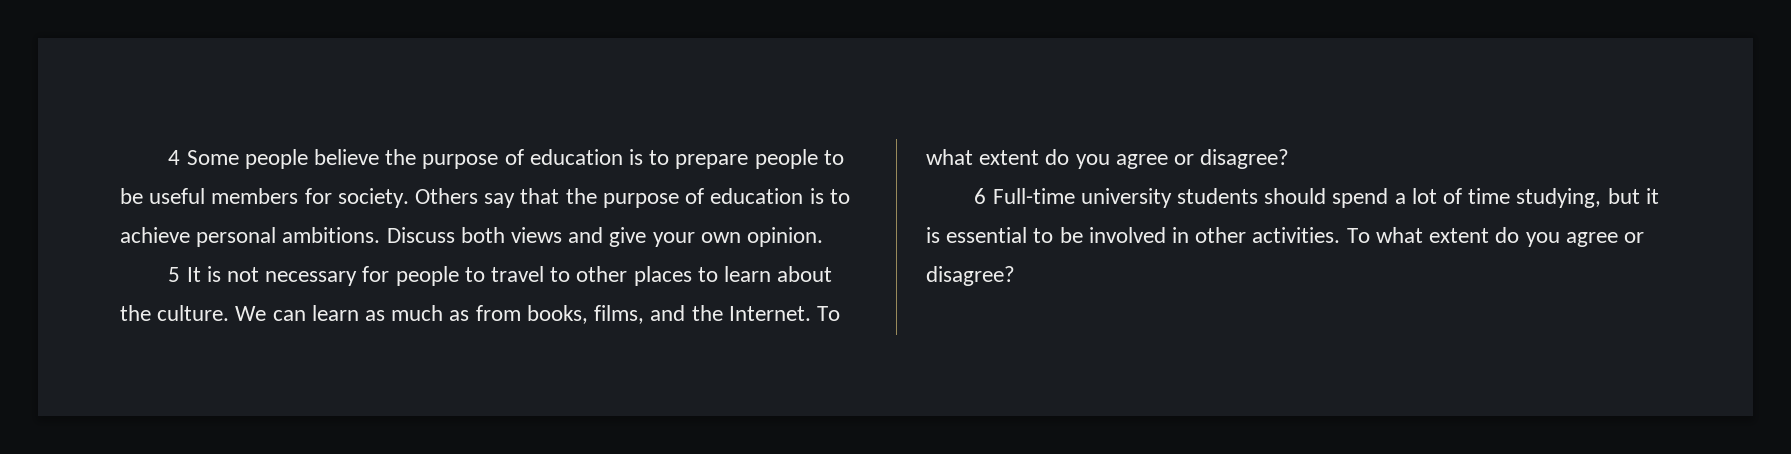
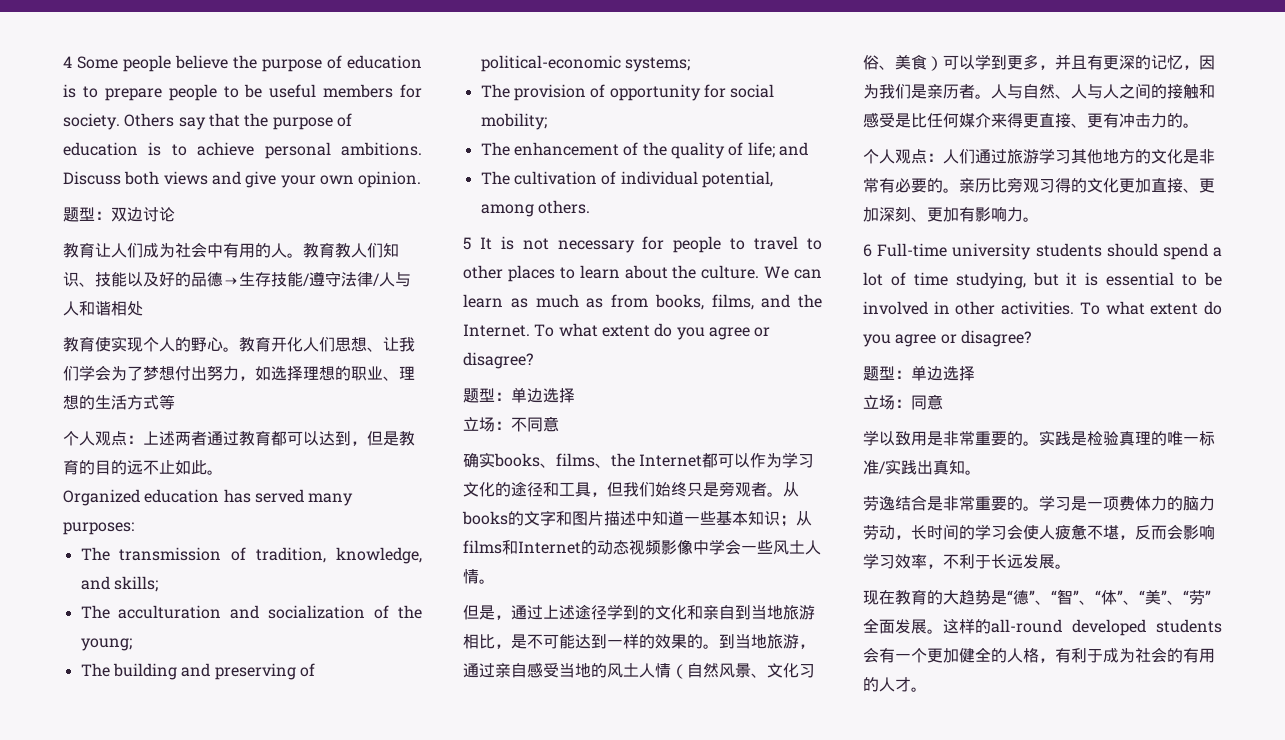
(824, 237) none -> [63,207,175,222] [63,242,399,258] [63,271,411,287] [63,301,143,316] [63,336,415,352] [63,365,415,381] [63,394,175,410] [63,430,415,446] [63,459,223,475] [63,489,354,506] [63,522,134,535] [80,547,422,564] [80,576,158,592] [80,605,422,619] [80,638,132,651] [80,663,315,680] [480,55,690,72] [480,84,775,101] [480,113,547,130] [480,142,808,159] [480,171,773,188] [480,200,590,217] // 题型：双边讨论 // 教育让人们成为社会中有用的人。教育教人们知识、技能以及好的品德→生存技能/遵守法律/人与人和谐相处 // 教育使实现个人的野心。教育开化人们思想、让我们学会为了梦想付出努力，如选择理想的职业、理想的生活方式等 // 个人观点：上述两者通过教育都可以达到，但是教育的目的远不止如此。 // Organized education has served many purposes: // The transmission of tradition, knowledge, and skills; // The acculturation and socialization of the young; // The building and preserving of political-economic systems; // The provision of opportunity for social mobility; // The enhancement of the quality of life; and // The cultivation of individual potential, among others.
(1290, 159) none -> [463,387,575,403] [463,416,559,432] [463,452,815,468] [463,481,799,497] [462,510,812,527] [463,539,821,555] [463,569,495,584] [463,604,815,620] [463,634,815,649] [463,662,815,679] [863,54,1215,71] [863,83,1215,99] [863,112,1199,128] [863,148,1215,164] [863,177,1215,193] [863,206,1039,222] // 题型：单边选择 // 立场：不同意 // 确实books、films、the Internet都可以作为学习文化的途径和工具，但我们始终只是旁观者。从books的文字和图片描述中知道一些基本知识；从films和Internet的动态视频影像中学会一些风土人情。 // 但是，通过上述途径学到的文化和亲自到当地旅游相比，是不可能达到一样的效果的。到当地旅游，通过亲自感受当地的风土人情（自然风景、文化习俗、美食）可以学到更多，并且有更深的记忆，因为我们是亲历者。人与自然、人与人之间的接触和感受是比任何媒介来得更直接、更有冲击力的。 // 个人观点：人们通过旅游学习其他地方的文化是非常有必要的。亲历比旁观习得的文化更加直接、更加深刻、更加有影响力。
(1015, 276) none -> [863,365,975,381] [863,394,943,410] [863,430,1215,446] [863,459,981,475] [863,495,1215,511] [863,524,1215,540] [863,553,1071,569] [863,589,1211,605] [863,618,1222,636] [863,647,1215,663] [863,677,927,692] // 题型：单边选择 // 立场：同意 // 学以致用是非常重要的。实践是检验真理的唯一标准/实践出真知。 // 劳逸结合是非常重要的。学习是一项费体力的脑力劳动，长时间的学习会使人疲惫不堪，反而会影响学习效率，不利于长远发展。 // 现在教育的大趋势是“德”、“智”、“体”、“美”、“劳”全面发展。这样的all-round developed students会有一个更加健全的人格，有利于成为社会的有用的人才。

